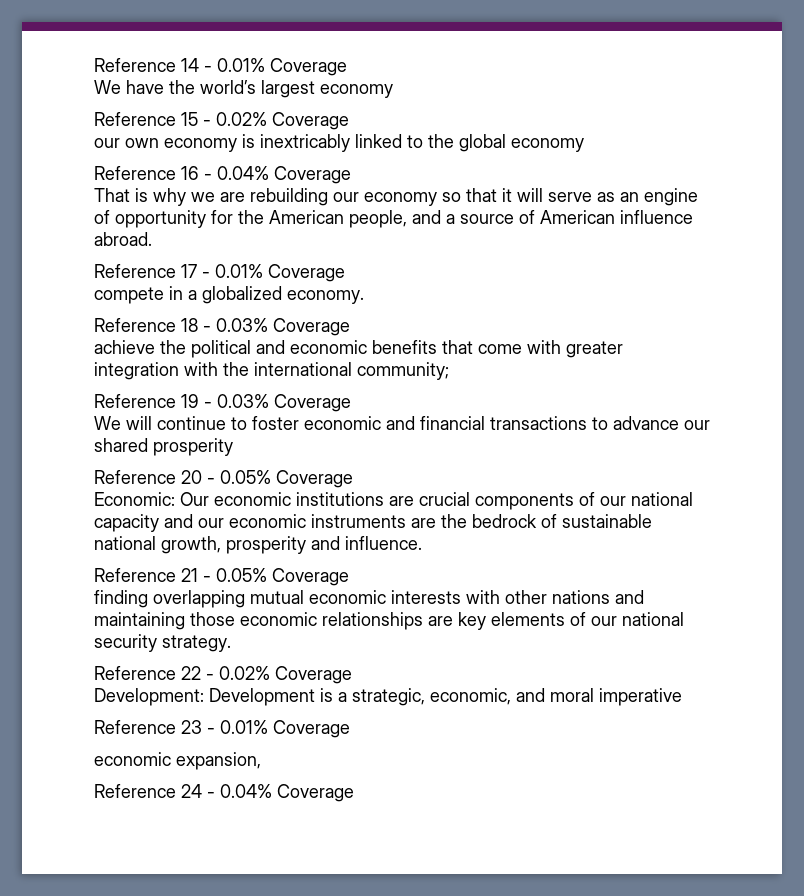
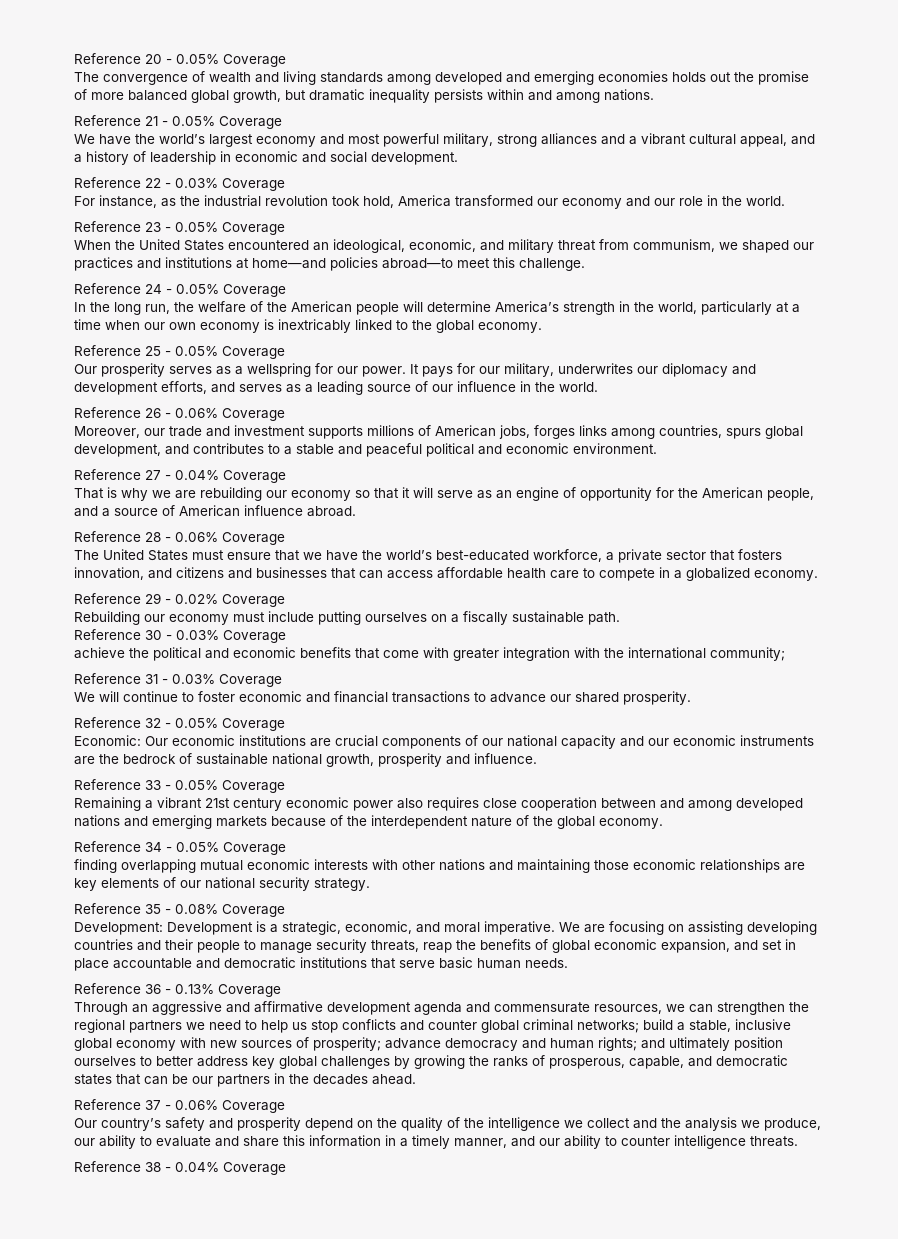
[94,58,265,72] Reference 14 - 0.01% -> [74,53,286,67] [74,71,809,85] [74,89,654,103] [74,115,215,126] Reference 20 - 0.05% Coverage // The convergence of wealth and living standards among developed and emerging economies holds out the promise of more balanced global growth, but dramatic inequality persists within and among nations. // Reference 21 - 0.05%
[94,112,349,130] // Reference 15 - 0.02% Coverage // -> [320,133,815,147] [74,151,458,165] [74,177,285,191] [74,195,785,209] [74,221,285,235] [74,239,814,253] [74,257,585,271] [74,283,286,297] [74,301,800,315] [74,319,140,330] and most powerful military, strong alliances and a vibrant cultural appeal, and a history of leadership in economic and social development. // Reference 22 - 0.03% Coverage // For instance, as the industrial revolution took hold, America transformed our economy and our role in the world. // Reference 23 - 0.05% Coverage // When the United States encountered an ideological, economic, and military threat from communism, we shaped our practices and institutions at home—and policies abroad—to meet this challenge. // Reference 24 - 0.05% Coverage // In the long run, the welfare of the American people will determine America’s strength in the world, particularly at a time when
[511,138,584,152] [94,166,199,180] economy // Reference 16 -> [478,322,542,333] [74,345,285,359] [74,363,756,377] [74,381,598,395] [74,407,285,421] [74,425,803,439] [74,443,657,457] [74,469,161,480] economy. // Reference 25 - 0.05% Coverage // Our prosperity serves as a wellspring for our power. It pays for our military, underwrites our diplomacy and development efforts, and serves as a leading source of our influence in the world. // Reference 26 - 0.06% Coverage // Moreover, our trade and investment supports millions of American jobs, forges links among countries, spurs global development, and contributes to a stable and peaceful political and economic environment. // Reference 27
[181,264,345,282] 17 - 0.01% Coverage // -> [145,532,285,545] [74,549,782,563] [74,567,595,580] 28 - 0.06% Coverage // The United States must ensure that we have the world’s best-educated workforce, a private sector that fosters innovation, and citizens and businesses that can access affordable health care to
[181,318,198,332] 18 -> [145,593,285,607] [74,611,620,625] [74,629,162,640] 29 - 0.02% Coverage // Rebuilding our economy must include putting ourselves on a fiscally sustainable path. // Reference 30
[181,394,199,408] 19 -> [145,674,158,684] 31
[153,438,233,456] [94,470,202,484] prosperity // Reference 20 -> [623,691,691,705] [74,717,161,728] prosperity. // Reference 32
[181,568,198,582] 21 -> [145,780,285,793] [74,797,803,811] [74,815,663,829] [74,841,162,852] 33 - 0.05% Coverage // Remaining a vibrant 21st century economic power also requires close cooperation between and among developed nations and emerging markets because of the interdependent nature of the global economy. // Reference 34
[181,666,270,680] 22 - 0.02% -> [145,904,218,914] 35 - 0.08%
[599,688,682,706] [94,720,350,738] [94,752,261,770] [94,784,202,798] imperative // Reference 23 - 0.01% Coverage // economic expansion, // Reference 24 -> [484,921,817,935] [74,939,796,953] [74,957,568,971] [74,983,281,997] [74,1001,809,1015] [74,1019,791,1033] [74,1037,783,1051] [74,1055,788,1069] [74,1073,416,1087] [74,1099,285,1113] [74,1117,821,1131] [74,1135,798,1149] [74,1161,161,1172] imperative. We are focusing on assisting developing countries and their people to manage security threats, reap the benefits of global economic expansion, and set in place accountable and democratic institutions that serve basic human needs. // Reference 36 - 0.13% Coverage // Through an aggressive and affirmative development agenda and commensurate resources, we can strengthen the regional partners we need to help us stop conflicts and counter global criminal networks; build a stable, inclusive global economy with new sources of prosperity; advance democracy and human rights; and ultimately position ourselves to better address key global challenges by growing the ranks of prosperous, capable, and democratic states that can be our partners in the decades ahead. // Reference 37 - 0.06% Coverage // Our country’s safety and prosperity depend on the quality of the intelligence we collect and the analysis we produce, our ability to evaluate and share this information in a timely manner, and our ability to counter intelligence threats. // Reference 38

